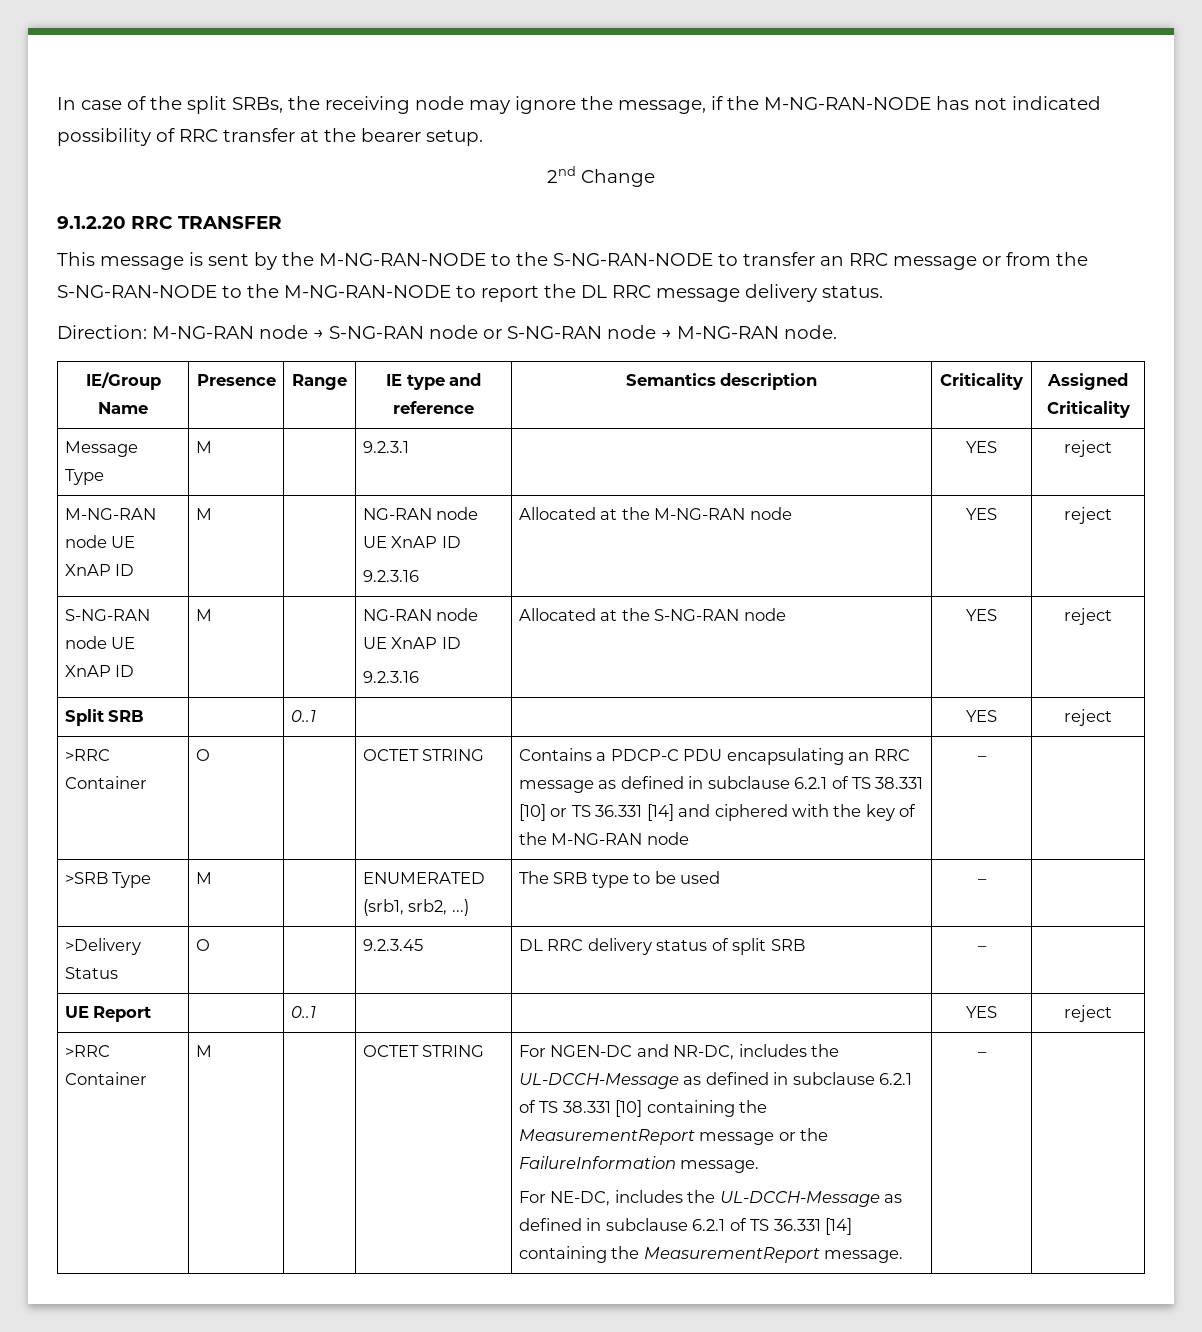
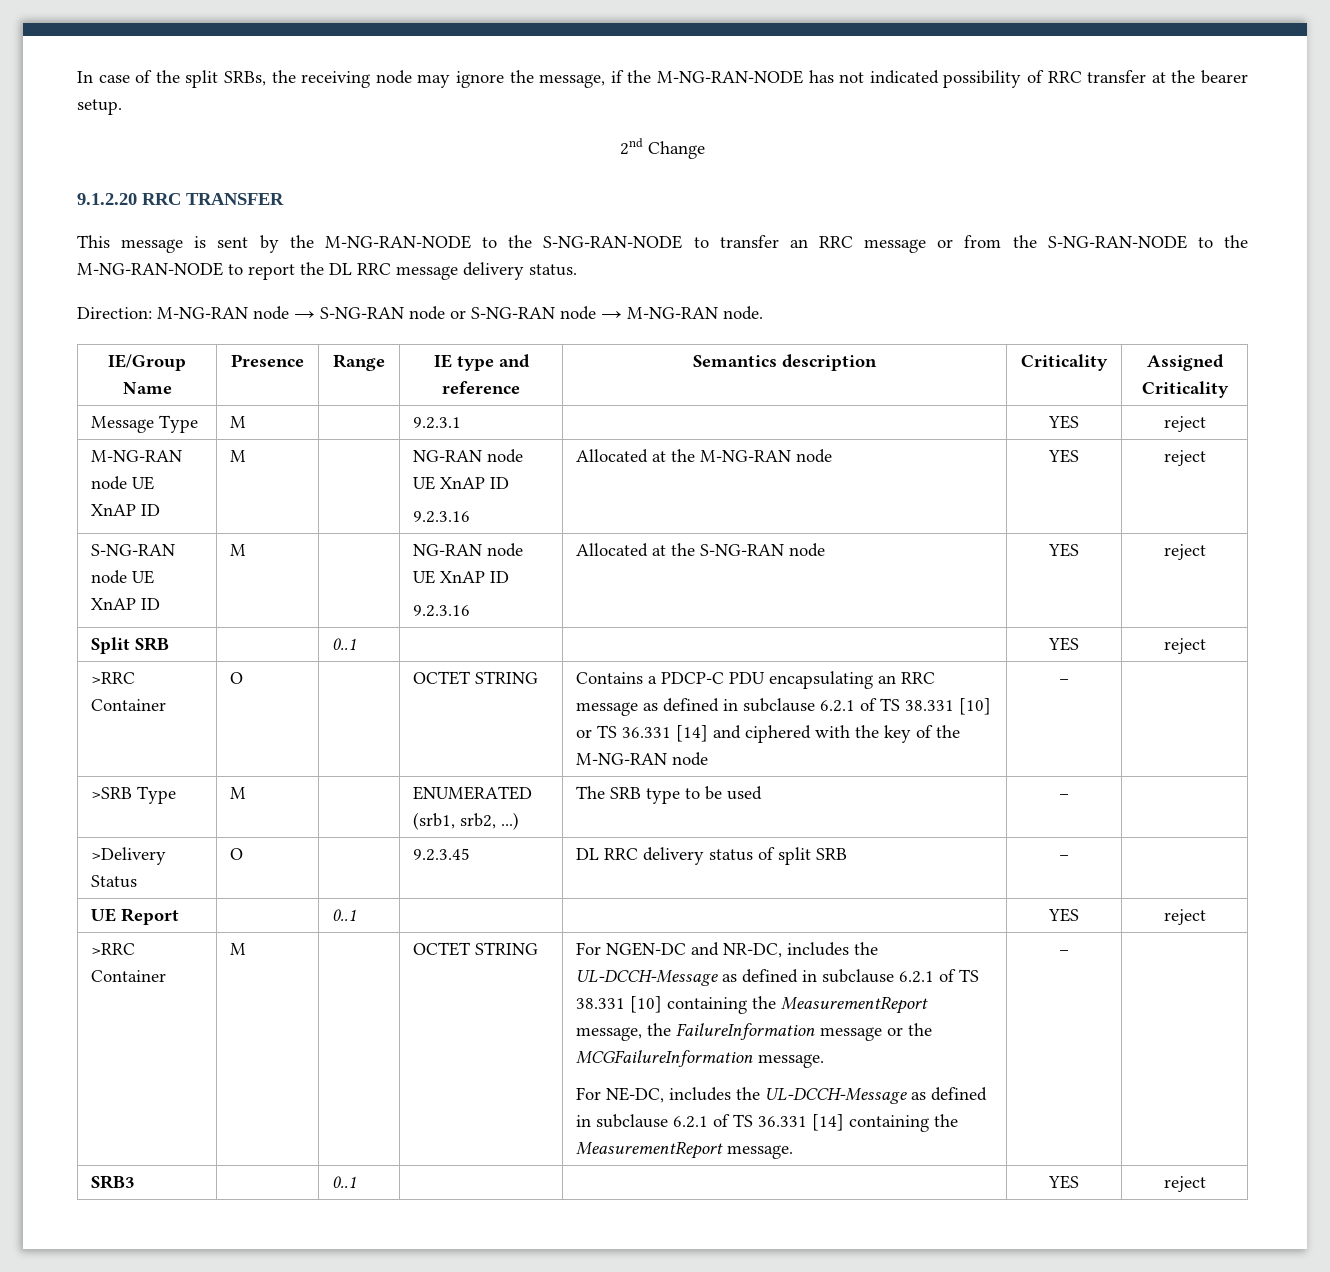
(695, 1137) none -> [575,1023,815,1041] message, the FailureInformation
[518,1156,676,1169] FailureInformation -> [575,1050,753,1067] MCGFailureInformation
(987, 1054) none -> [90,1175,135,1189] [331,1176,356,1188] [1048,1175,1079,1189] [1163,1176,1206,1192] // SRB3 | | 0..1 | | | YES | reject

